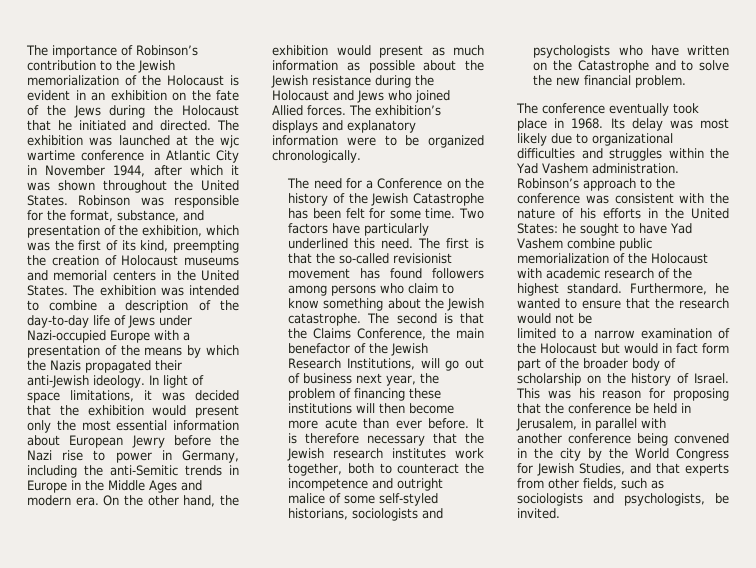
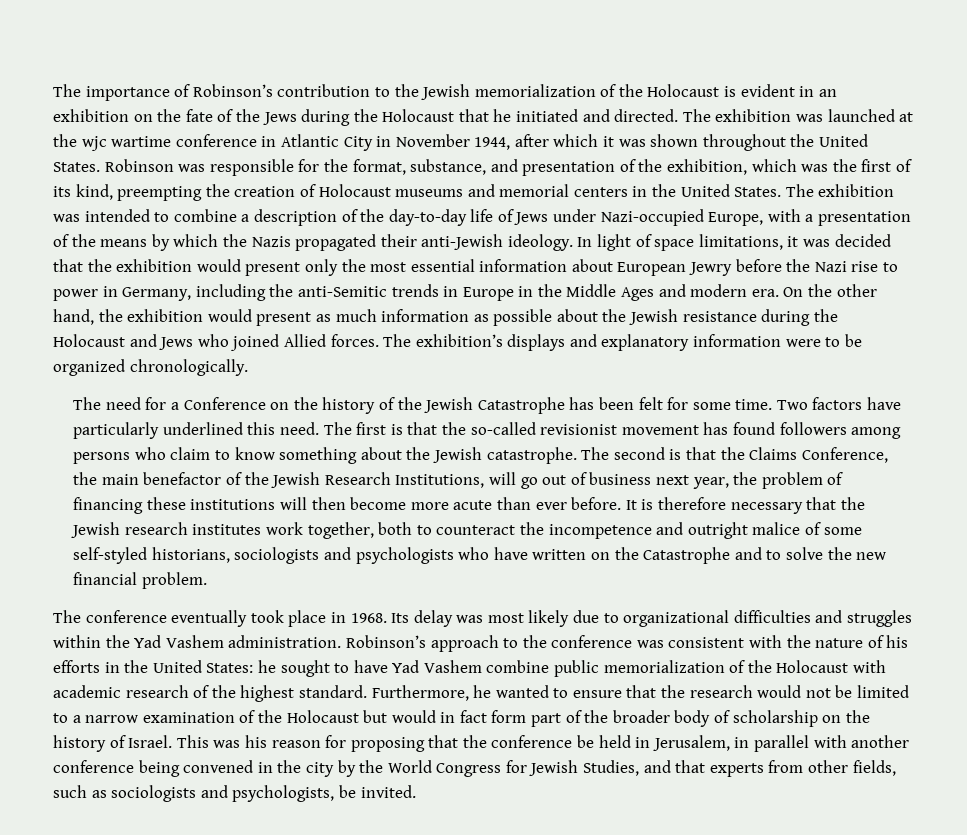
[110,330,150,343] Europe -> [708,212,764,226] Europe,
(592, 318) // -> (853, 691) none
(666, 423) // -> (847, 741) none

